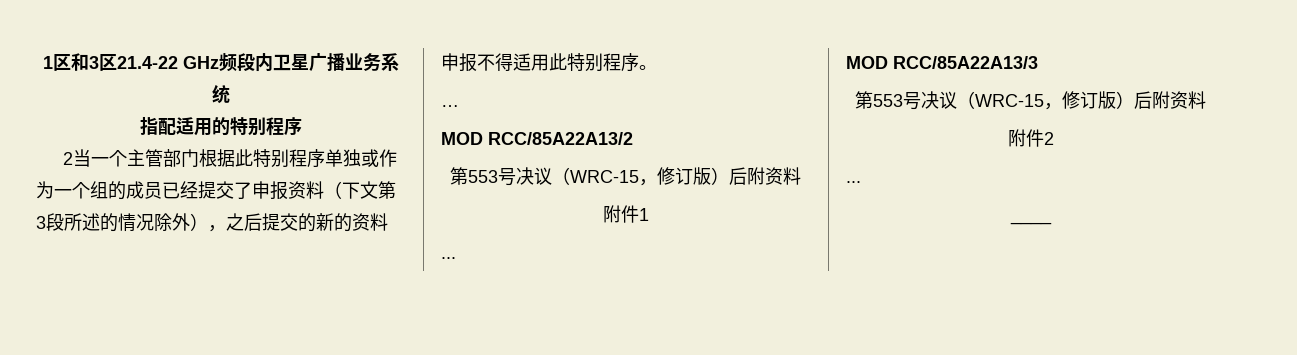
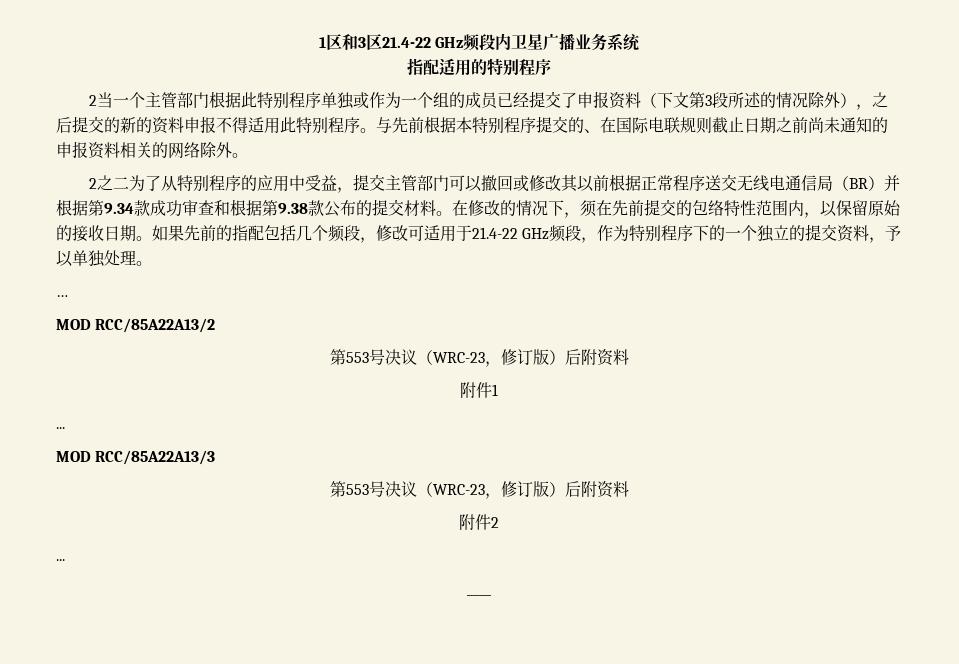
(657, 67) none -> [376,116,888,134] [56,141,248,159] [89,174,901,193] [56,199,901,218] [56,224,902,243] [56,250,152,267] 与先前根据本特别程序提交的、在国际电联规则截止日期之前尚未通知的申报资料相关的网络除外。 // 2之二为了从特别程序的应用中受益，提交主管部门可以撤回或修改其以前根据正常程序送交无线电通信局（BR）并根据第9.34款成功审查和根据第9.38款公布的提交材料。在修改的情况下，须在先前提交的包络特性范围内，以保留原始的接收日期。如果先前的指配包括几个频段，修改可适用于21.4-22 GHz频段，作为特别程序下的一个独立的提交资料，予以单独处理。
[570,170,639,183] WRC-15 -> [432,352,485,363] WRC-23
[975,94,1044,107] WRC-15 -> [432,484,485,495] WRC-23

